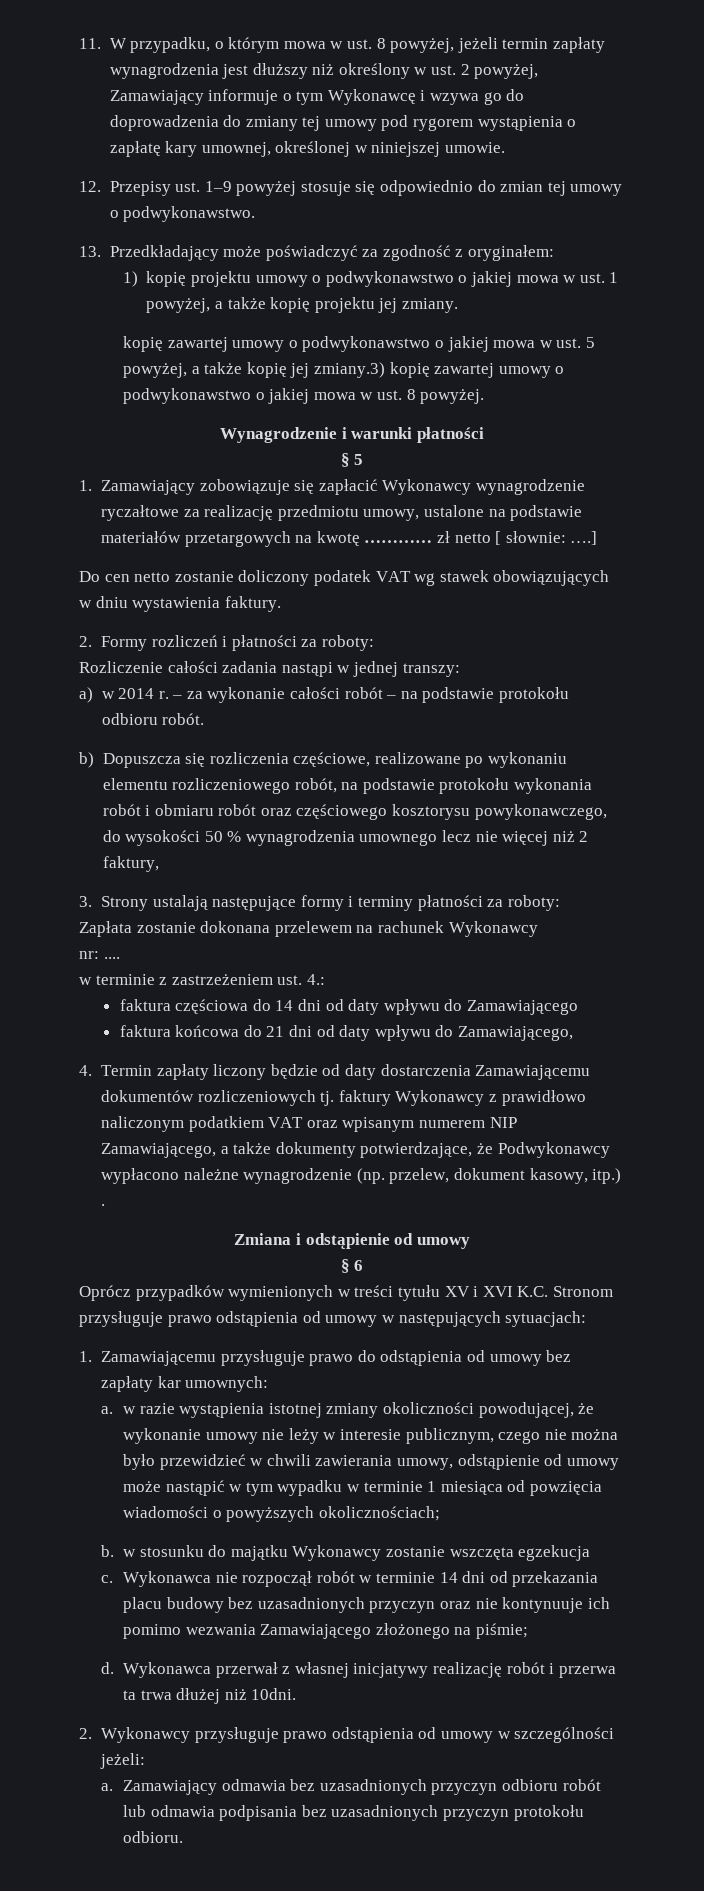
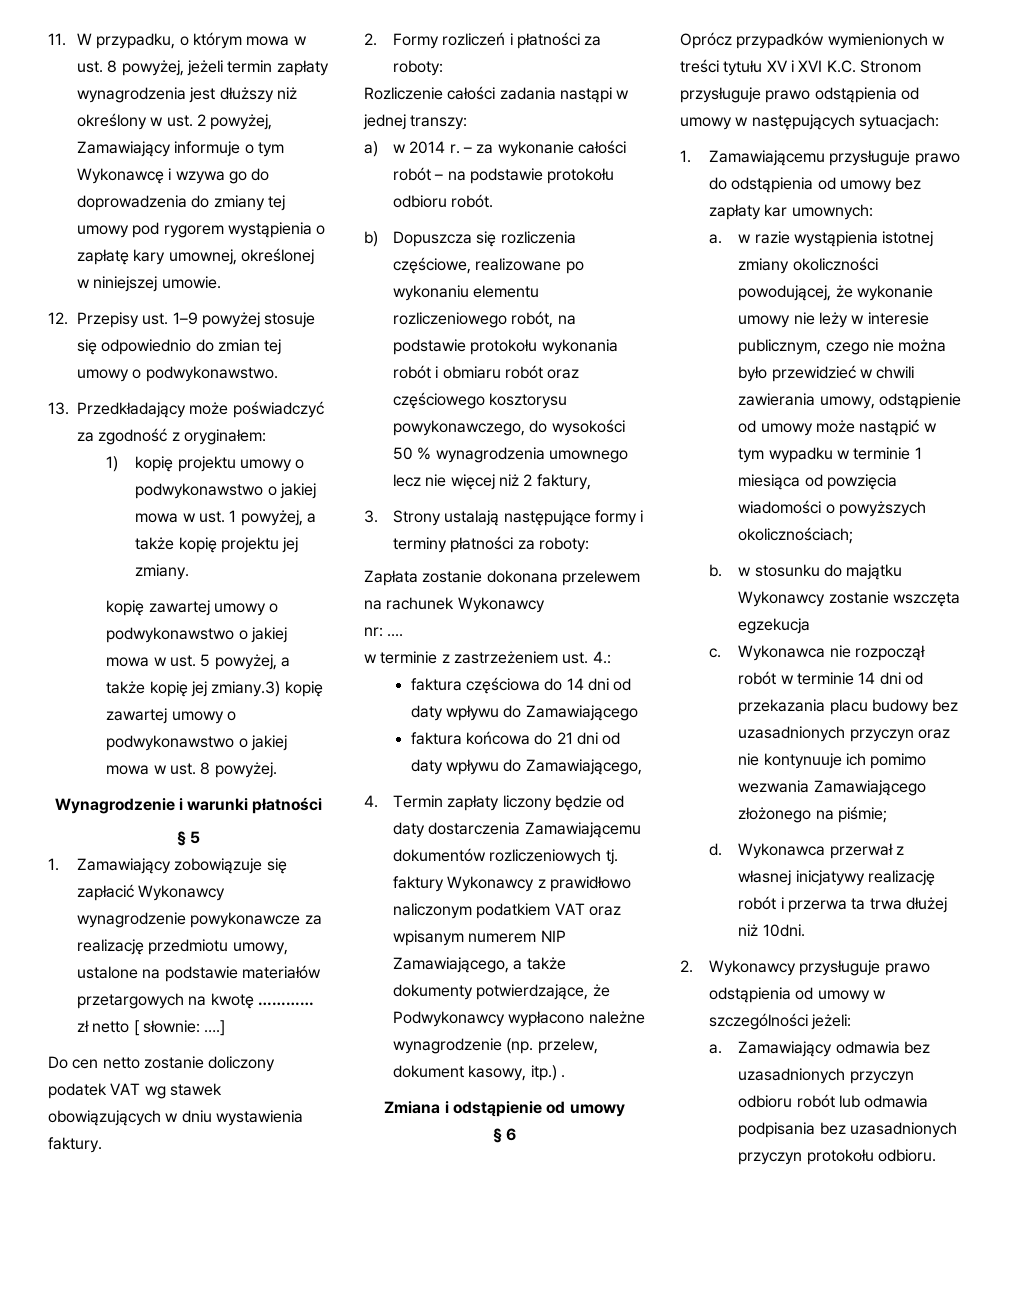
[100,505,179,521] ryczałtowe -> [190,912,301,928] powykonawcze

